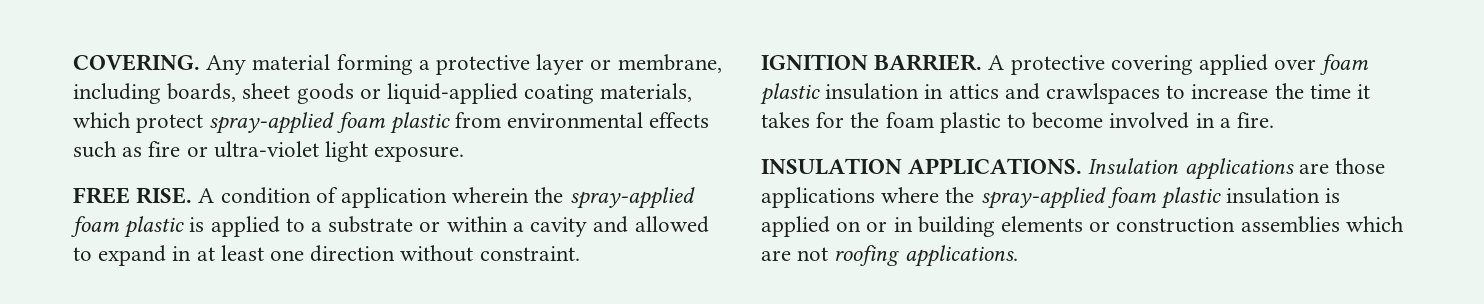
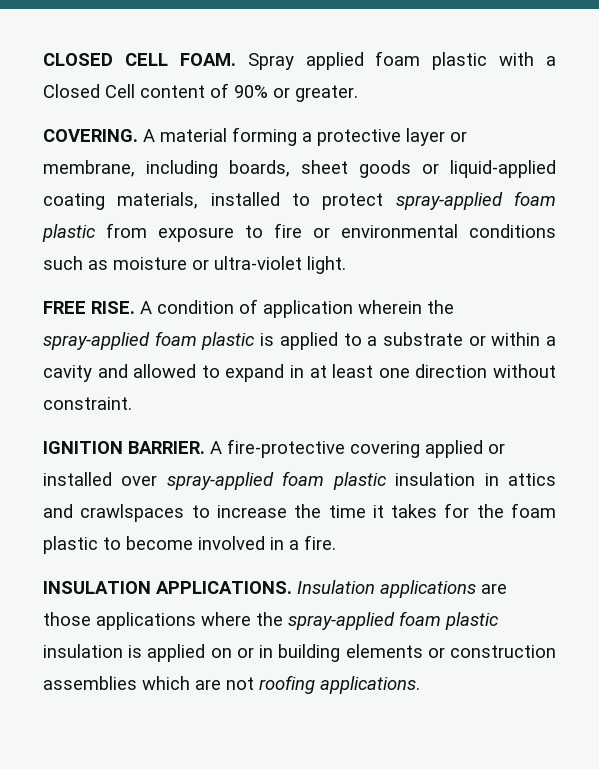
[73,54,247,75] COVERING. Any -> [43,51,556,70] [43,83,358,102] [43,129,155,142] CLOSED CELL FOAM. Spray applied foam plastic with a Closed Cell content of 90% or greater. // COVERING. A
[73,112,131,128] which -> [210,192,310,206] installed to
[507,112,710,128] environmental effects -> [158,223,556,242] exposure to fire or environmental conditions
[148,141,181,157] fire -> [113,257,187,270] moisture
[325,141,465,162] light exposure. -> [307,256,346,274] light.
[1010,55,1105,75] protective -> [227,439,345,458] fire-protective
[1274,59,1317,70] over -> [488,443,505,454] [43,472,274,490] or installed over spray-applied

